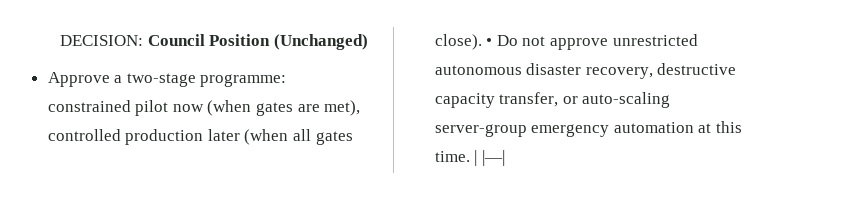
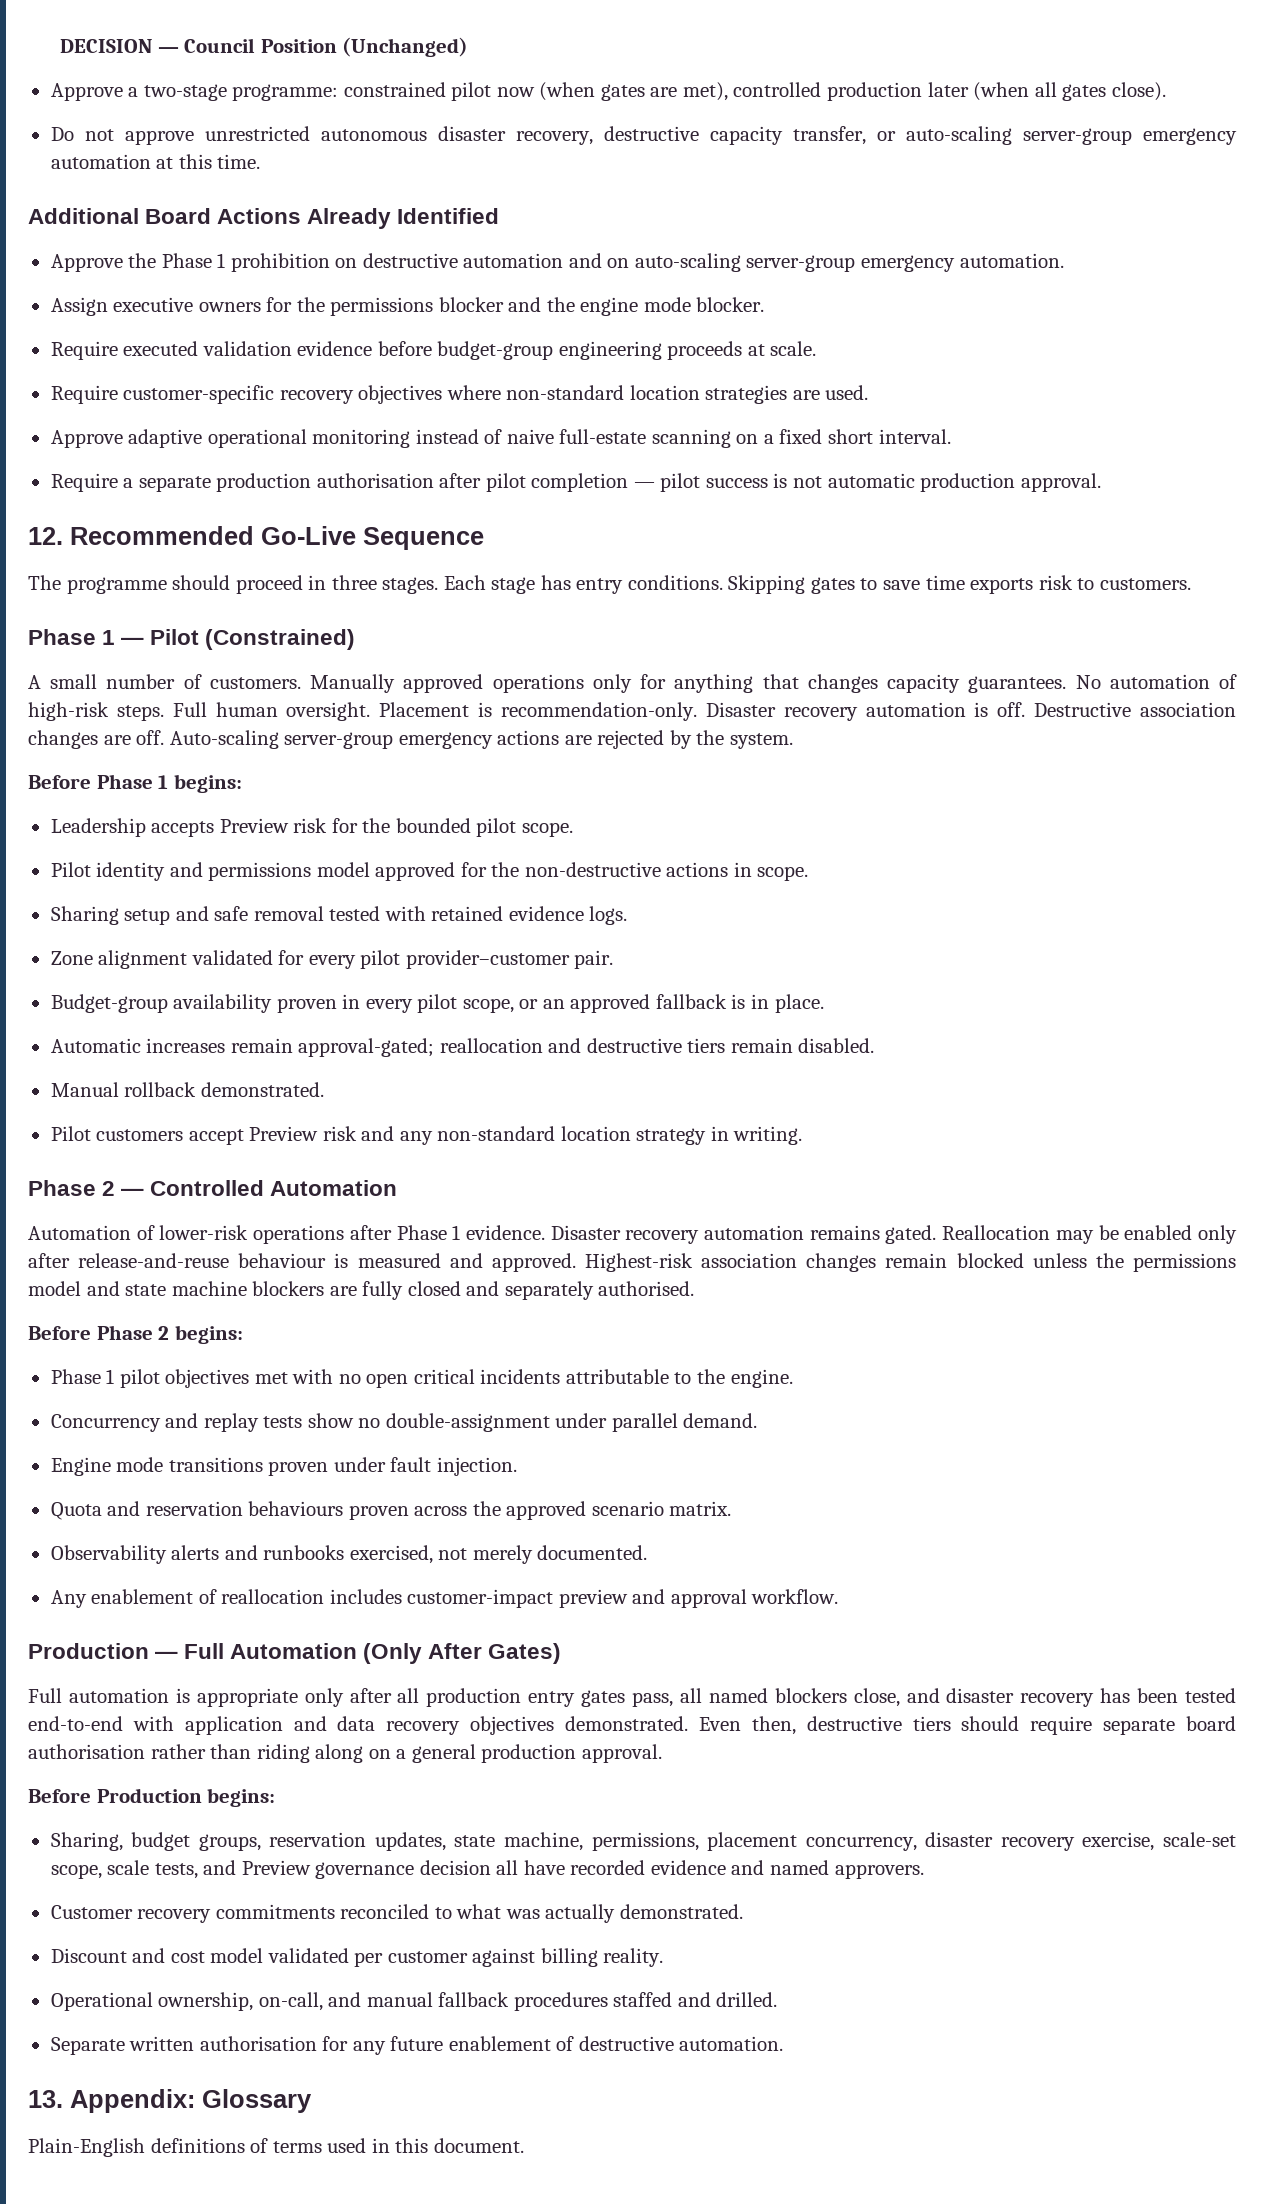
[60,35,144,46] DECISION: -> [60,39,179,53] DECISION —
[486,38,493,46] • -> (1166, 91) //
[474,150,505,166] | |—| -> [28,208,500,229] [50,253,1064,272] [50,297,765,316] [50,341,817,360] [50,385,869,404] [50,429,951,448] [50,473,1101,492] [28,526,484,550] [28,575,1191,594] [28,629,356,650] [28,674,1238,693] [28,702,1237,721] [28,730,793,749] [28,774,242,793] [50,818,573,837] [50,862,809,881] [50,906,628,925] [50,950,614,969] [50,994,824,1013] [50,1038,875,1057] [50,1082,324,1097] [50,1126,803,1145] [28,1180,398,1196] [28,1225,1238,1244] [28,1253,1236,1272] [28,1281,695,1300] [28,1325,243,1344] [50,1369,793,1388] [50,1413,758,1432] [50,1457,517,1476] [50,1501,732,1520] [50,1545,648,1564] [50,1589,839,1608] [28,1643,562,1664] [28,1688,1236,1707] [28,1716,1237,1735] [28,1744,662,1763] [28,1788,276,1807] [50,1832,1236,1851] [50,1860,924,1879] [50,1904,743,1923] [50,1948,664,1967] [50,1992,778,2011] [50,2036,784,2055] [28,2089,312,2113] [28,2138,524,2157] // Additional Board Actions Already Identified // Approve the Phase 1 prohibition on destructive automation and on auto-scaling server-group emergency automation. // Assign executive owners for the permissions blocker and the engine mode blocker. // Require executed validation evidence before budget-group engineering proceeds at scale. // Require customer-specific recovery objectives where non-standard location strategies are used. // Approve adaptive operational monitoring instead of naive full-estate scanning on a fixed short interval. // Require a separate production authorisation after pilot completion — pilot success is not automatic production approval. // 12. Recommended Go-Live Sequence // The programme should proceed in three stages. Each stage has entry conditions. Skipping gates to save time exports risk to customers. // Phase 1 — Pilot (Constrained) // A small number of customers. Manually approved operations only for anything that changes capacity guarantees. No automation of high-risk steps. Full human oversight. Placement is recommendation-only. Disaster recovery automation is off. Destructive association changes are off. Auto-scaling server-group emergency actions are rejected by the system. // Before Phase 1 begins: // Leadership accepts Preview risk for the bounded pilot scope. // Pilot identity and permissions model approved for the non-destructive actions in scope. // Sharing setup and safe removal tested with retained evidence logs. // Zone alignment validated for every pilot provider–customer pair. // Budget-group availability proven in every pilot scope, or an approved fallback is in place. // Automatic increases remain approval-gated; reallocation and destructive tiers remain disabled. // Manual rollback demonstrated. // Pilot customers accept Preview risk and any non-standard location strategy in writing. // Phase 2 — Controlled Automation // Automation of lower-risk operations after Phase 1 evidence. Disaster recovery automation remains gated. Reallocation may be enabled only after release-and-reuse behaviour is measured and approved. Highest-risk association changes remain blocked unless the permissions model and state machine blockers are fully closed and separately authorised. // Before Phase 2 begins: // Phase 1 pilot objectives met with no open critical incidents attributable to the engine. // Concurrency and replay tests show no double-assignment under parallel demand. // Engine mode transitions proven under fault injection. // Quota and reservation behaviours proven across the approved scenario matrix. // Observability alerts and runbooks exercised, not merely documented. // Any enablement of reallocation includes customer-impact preview and approval workflow. // Production — Full Automation (Only After Gates) // Full automation is appropriate only after all production entry gates pass, all named blockers close, and disaster recovery has been tested end-to-end with application and data recovery objectives demonstrated. Even then, destructive tiers should require separate board authorisation rather than riding along on a general production approval. // Before Production begins: // Sharing, budget groups, reservation updates, state machine, permissions, placement concurrency, disaster recovery exercise, scale-set scope, scale tests, and Preview governance decision all have recorded evidence and named approvers. // Customer recovery commitments reconciled to what was actually demonstrated. // Discount and cost model validated per customer against billing reality. // Operational ownership, on-call, and manual fallback procedures staffed and drilled. // Separate written authorisation for any future enablement of destructive automation. // 13. Appendix: Glossary // Plain-English definitions of terms used in this document.

